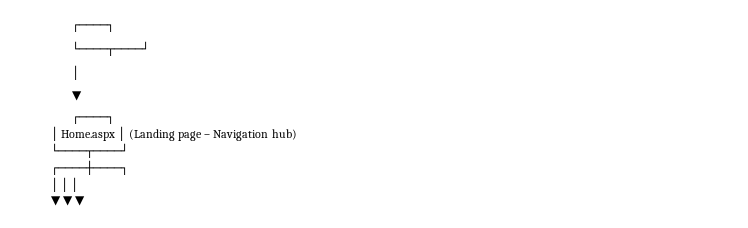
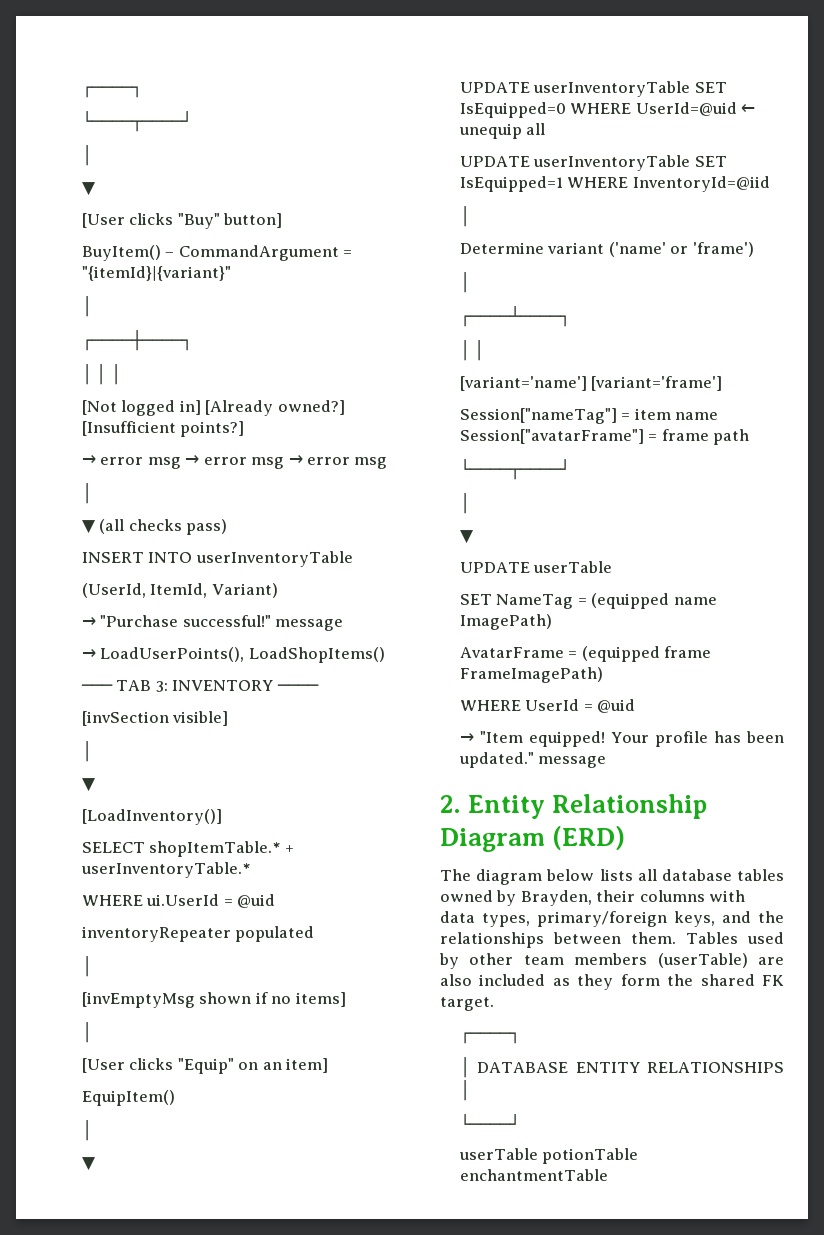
[71,116,114,124] [51,126,297,141] [51,143,128,158] [51,160,128,175] [51,177,79,192] [51,196,86,206] ┌────┐ // │ Home.aspx │ (Landing page – Navigation hub) // └────┬────┘ // ┌────┼────┐ // │ │ │ // ▼ ▼ ▼ -> [81,213,283,229] [81,245,353,261] [81,266,231,281] [81,296,92,317] [81,330,192,351] [81,364,121,385] [81,400,345,416] [81,421,245,437] [81,455,388,469] [81,483,92,504] [81,519,228,535] [81,551,353,567] [81,583,278,598] [81,615,344,631] [81,647,385,663] [80,680,319,692] [81,711,229,726] [81,741,92,762] [81,778,96,792] [81,809,222,825] [81,841,294,857] [80,862,250,878] [81,894,276,908] [81,926,315,942] [81,956,92,977] [81,992,346,1008] [81,1022,92,1043] [81,1058,329,1074] [81,1090,175,1106] [81,1120,92,1141] [81,1157,96,1171] [459,81,727,97] [459,102,756,118] [458,123,546,139] [459,155,727,171] [459,176,770,192] [459,206,470,227] [459,242,754,257] [459,272,470,293] [459,306,570,327] [459,340,485,361] [459,376,723,391] [459,408,719,424] [459,429,750,445] [459,459,570,480] [459,493,470,514] [459,530,474,544] [459,561,613,573] [459,593,717,609] [459,614,552,630] [459,646,712,662] [459,667,603,683] [459,699,636,713] [459,731,784,747] [458,752,607,768] [440,794,708,819] [440,826,626,852] [440,869,784,885] [440,890,746,906] [440,911,784,927] [440,932,784,948] [439,953,784,969] [440,974,784,990] [440,997,494,1011] [459,1032,520,1044] [459,1057,784,1078] [459,1080,470,1101] [459,1114,520,1130] [458,1148,639,1164] [459,1169,608,1181] [User clicks "Buy" button] // BuyItem() – CommandArgument = "{itemId}|{variant}" // │ // ┌────┼────┐ // │ │ │ // [Not logged in] [Already owned?] [Insufficient points?] // → error msg → error msg → error msg // │ // ▼ (all checks pass) // INSERT INTO userInventoryTable // (UserId, ItemId, Variant) // → "Purchase successful!" message // → LoadUserPoints(), LoadShopItems() // ─── TAB 3: INVENTORY ──── // [invSection visible] // │ // ▼ // [LoadInventory()] // SELECT shopItemTable.* + userInventoryTable.* // WHERE ui.UserId = @uid // inventoryRepeater populated // │ // [invEmptyMsg shown if no items] // │ // [User clicks "Equip" on an item] // EquipItem() // │ // ▼ // UPDATE userInventoryTable SET IsEquipped=0 WHERE UserId=@uid ← unequip all // UPDATE userInventoryTable SET IsEquipped=1 WHERE InventoryId=@iid // │ // Determine variant ('name' or 'frame') // │ // ┌────┴────┐ // │ │ // [variant='name'] [variant='frame'] // Session["nameTag"] = item name Session["avatarFrame"] = frame path // └────┬────┘ // │ // ▼ // UPDATE userTable // SET NameTag = (equipped name ImagePath) // AvatarFrame = (equipped frame FrameImagePath) // WHERE UserId = @uid // → "Item equipped! Your profile has been updated." message // 2. Entity Relationship Diagram (ERD) // The diagram below lists all database tables owned by Brayden, their columns with data types, primary/foreign keys, and the relationships between them. Tables used by other team members (userTable) are also included as they form the shared FK target. // ┌────┐ // │ DATABASE ENTITY RELATIONSHIPS │ // └────┘ // userTable potionTable enchantmentTable

